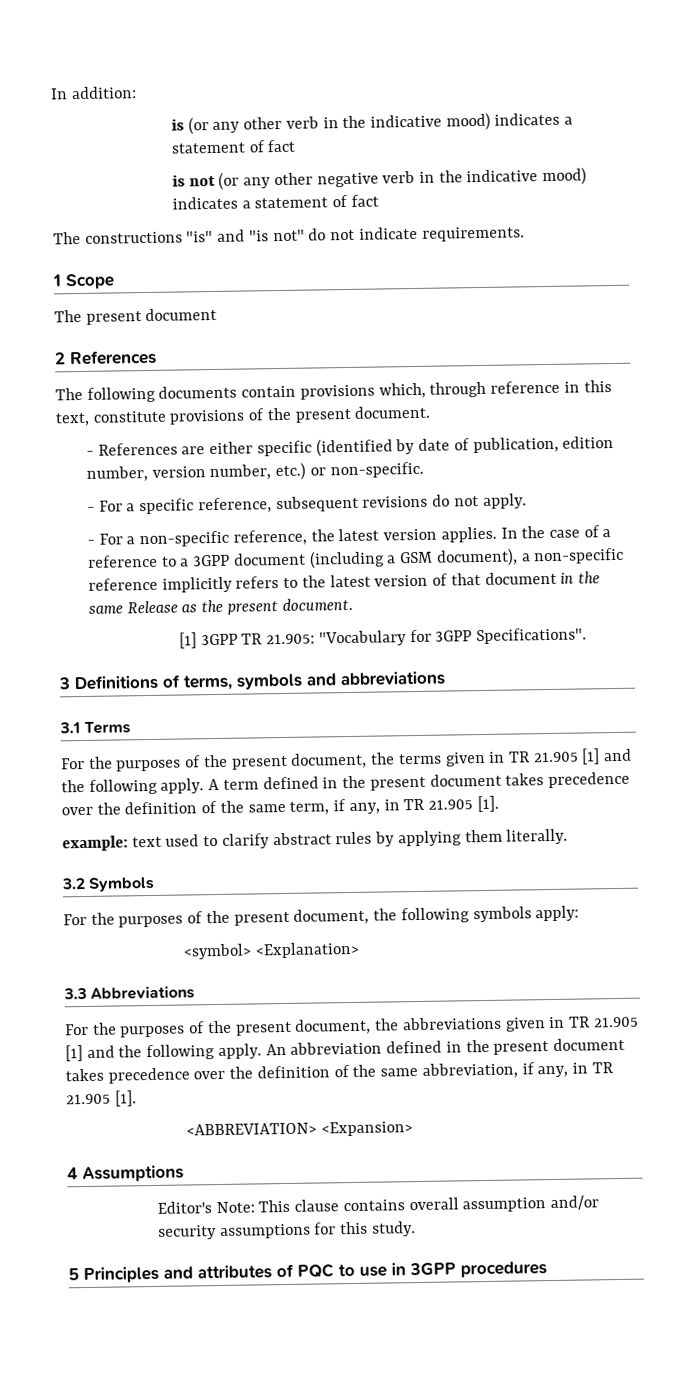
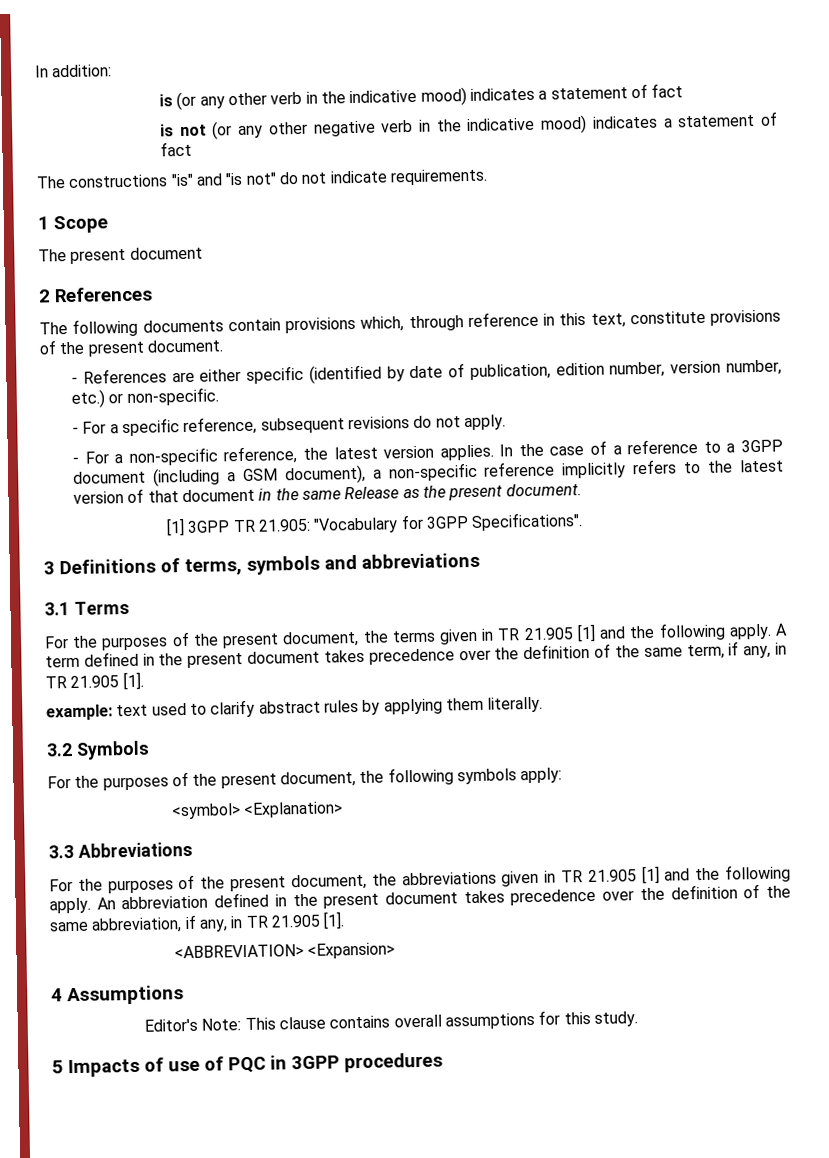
[462,1195,599,1213] [157,1225,217,1240] assumption and/or security -> (442, 1021) none
[83,1263,387,1284] Principles and attributes of PQC to use -> [68,1056,266,1078] Impacts of use of PQC

